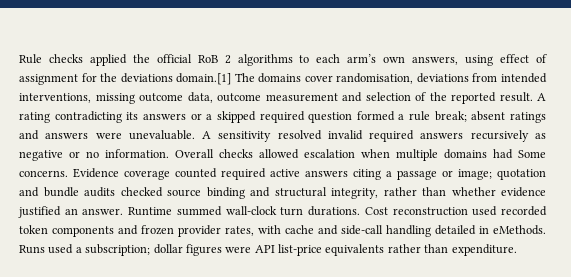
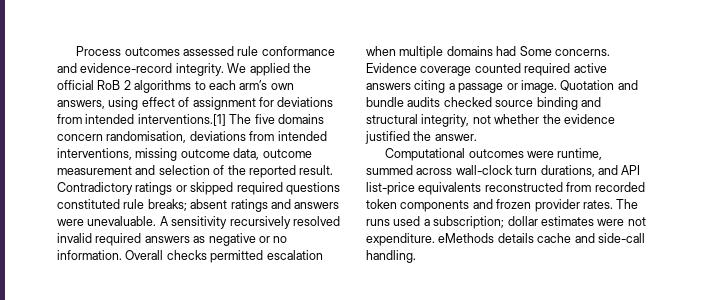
[19,54,83,64] Rule checks -> [76,46,335,56] [57,63,247,76] Process outcomes assessed rule conformance and evidence-record integrity. We
[100,73,333,85] the deviations domain.[1] The domains cover -> [277,97,334,107] [57,114,324,126] [57,134,103,141] deviations from intended interventions.[1] The five domains concern
[537,93,546,101] [19,111,467,123] A rating contradicting its answers or a skipped required question formed a rule break; -> [57,182,340,195] [57,199,187,211] Contradictory ratings or skipped required questions constituted rule breaks;
(272, 136) none -> [229,216,291,229] recursively
[470,130,529,142] recursively -> (190, 239) none
[259,149,299,159] allowed -> [210,250,264,263] permitted
[458,169,546,180] image; quotation -> [520,80,615,93] image. Quotation
[383,187,496,196] rather than whether -> [472,114,561,124] not whether the
[64,208,78,215] an -> [413,131,432,141] the
[128,206,498,216] Runtime summed wall-clock turn durations. Cost reconstruction used -> [385,148,603,161] [366,165,641,177] [366,182,592,195] // Computational outcomes were runtime, summed across wall-clock turn durations, and API list-price equivalents reconstructed from
[225,225,546,237] [19,244,517,256] rates, with cache and side-call handling detailed in eMethods. Runs used a subscription; dollar figures were API list-price equivalents rather than expenditure. -> [582,199,639,209] [366,216,646,229] [366,233,645,246] [366,250,416,263] rates. The runs used a subscription; dollar estimates were not expenditure. eMethods details cache and side-call handling.

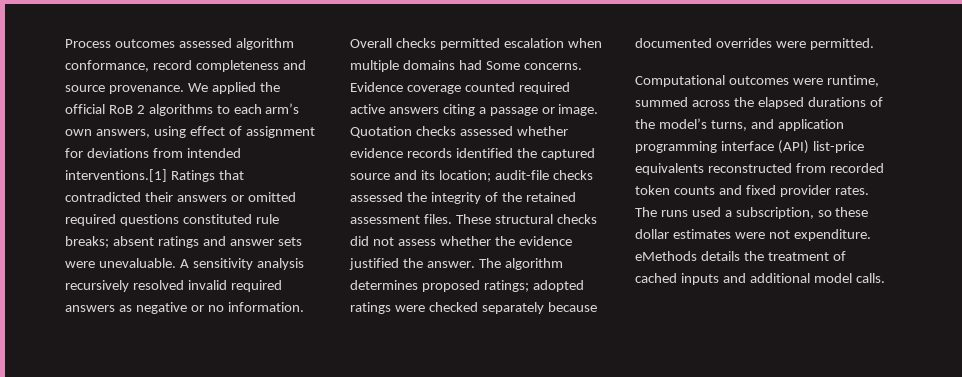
[237,46,335,56] [57,63,224,76] rule conformance and evidence-record integrity. -> [235,38,294,50] [65,60,306,72] [65,85,184,94] algorithm conformance, record completeness and source provenance.
[229,114,324,124] [57,131,327,143] [57,148,312,161] [57,165,334,178] [57,182,234,195] The five domains concern randomisation, deviations from intended interventions, missing outcome data, outcome measurement and selection of the reported result. Contradictory ratings or skipped -> [170,170,244,182] [65,192,296,202] Ratings that contradicted their answers or omitted
[294,202,340,209] answers -> [229,237,302,246] answer sets
(228, 222) none -> [256,258,304,270] analysis
[617,80,638,90] [366,97,601,110] [366,114,491,127] and bundle audits checked source binding and structural integrity, not -> [415,126,568,136] [350,148,595,160] [350,170,593,182] [350,192,576,204] [350,214,597,224] [350,236,436,246] checks assessed whether evidence records identified the captured source and its location; audit-file checks assessed the integrity of the retained assessment files. These structural checks did not assess
(477, 137) none -> [478,258,563,270] [350,280,584,292] [350,302,597,314] [635,38,874,50] The algorithm determines proposed ratings; adopted ratings were checked separately because documented overrides were permitted.
[455,165,641,177] wall-clock turn durations, and API -> [733,97,883,109] [635,118,844,131] [635,140,809,154] the elapsed durations of the model’s turns, and application programming interface (API)
[400,199,532,212] components and frozen -> [673,185,776,195] counts and fixed
[433,216,505,229] subscription; -> [735,207,869,219] subscription, so these
[537,233,645,243] [366,250,416,263] cache and side-call handling. -> [743,251,846,261] [635,273,885,285] the treatment of cached inputs and additional model calls.

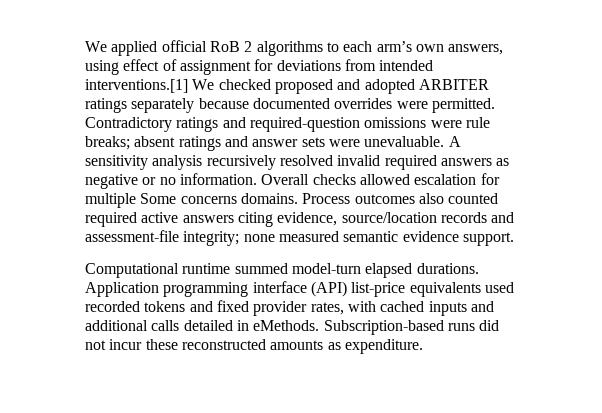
[65,38,294,50] [65,60,306,72] [65,85,184,94] Process outcomes assessed algorithm conformance, record completeness and source provenance. -> (85, 46) none
[259,82,280,92] the -> (158, 48) none
[170,170,244,182] [65,192,296,202] [65,214,252,226] Ratings that contradicted their answers or omitted required questions constituted -> [192,79,489,94] [85,98,495,113] [85,117,462,132] We checked proposed and adopted ARBITER ratings separately because documented overrides were permitted. Contradictory ratings and required-question omissions were
[439,38,602,50] [350,60,582,72] [350,82,461,94] permitted escalation when multiple domains had Some concerns. Evidence coverage -> [359,173,500,185] [85,193,444,208] allowed escalation for multiple Some concerns domains. Process outcomes also
[478,104,599,116] [350,126,568,138] [350,148,595,160] [350,170,593,182] [350,192,576,204] [350,214,597,224] [350,236,572,246] [349,258,563,270] [350,280,584,292] [350,302,597,314] [635,38,874,50] [635,75,879,87] [635,97,883,109] [635,118,844,131] a passage or image. Quotation checks assessed whether evidence records identified the captured source and its location; audit-file checks assessed the integrity of the retained assessment files. These structural checks did not assess whether the evidence justified the answer. The algorithm determines proposed ratings; adopted ratings were checked separately because documented overrides were permitted. // Computational outcomes were runtime, summed across the elapsed durations of the model’s turns, and application -> [277,212,515,226] [85,230,514,246] [85,263,479,278] [85,282,159,297] evidence, source/location records and assessment-file integrity; none measured semantic evidence support. // Computational runtime summed model-turn elapsed durations. Application
[707,163,884,173] [635,185,869,197] [635,207,869,219] [635,229,871,241] [635,251,846,261] [635,273,885,285] reconstructed from recorded token counts and fixed provider rates. The runs used a subscription, so these dollar estimates were not expenditure. eMethods details the treatment of cached inputs and additional model calls. -> [484,282,514,293] [85,300,494,316] [85,320,500,335] [85,339,423,354] used recorded tokens and fixed provider rates, with cached inputs and additional calls detailed in eMethods. Subscription-based runs did not incur these reconstructed amounts as expenditure.

